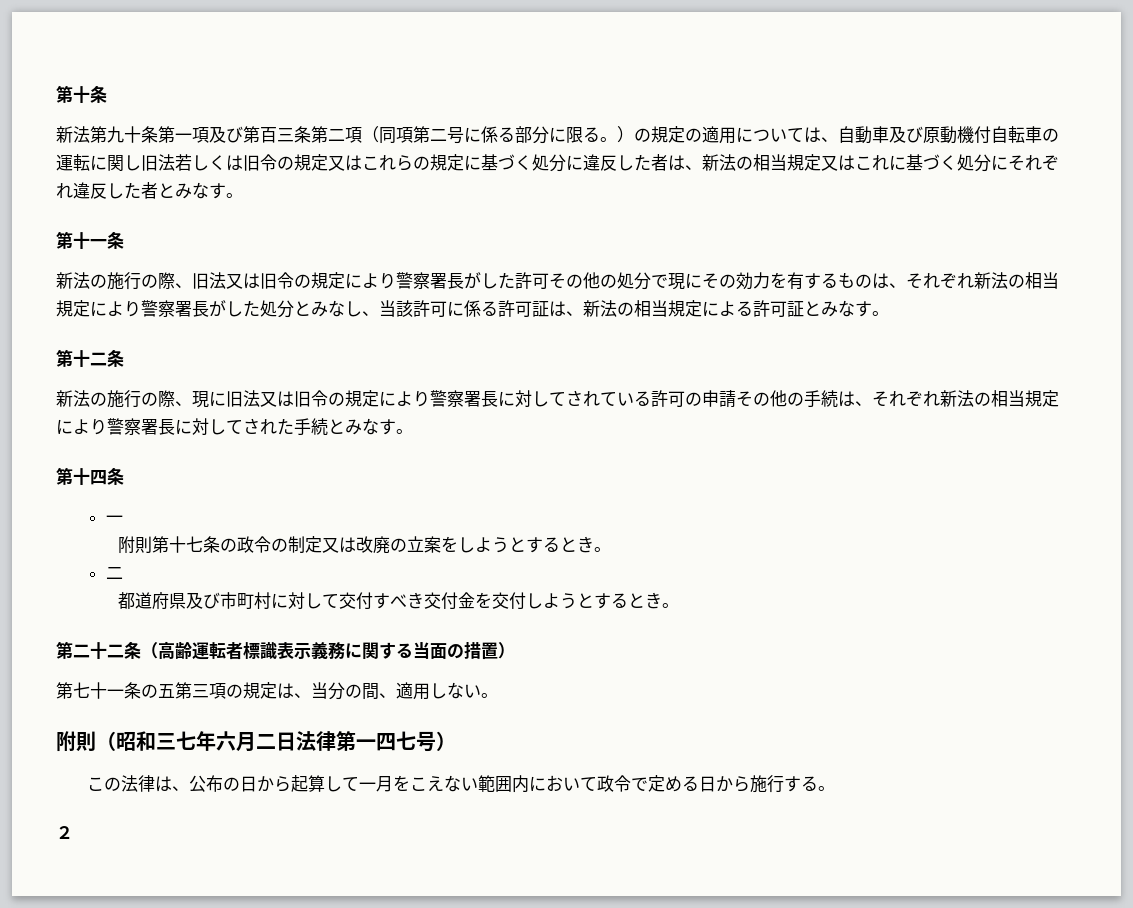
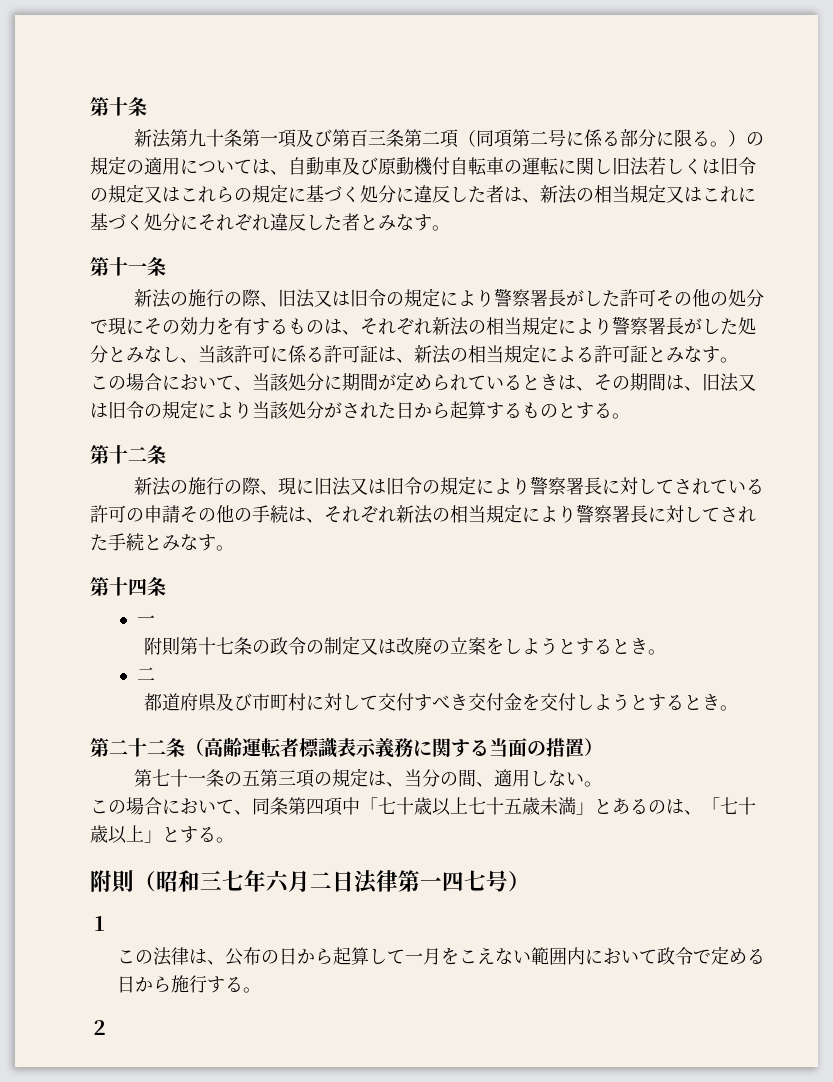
(889, 313) none -> [90,372,756,392] [90,400,630,420] // この場合において、当該処分に期間が定められているときは、その期間は、旧法又は旧令の規定により当該処分がされた日から起算するものとする。
(498, 695) none -> [90,797,756,816] [90,825,234,844] // この場合において、同条第四項中「七十歳以上七十五歳未満」とあるのは、「七十歳以上」とする。
(456, 741) none -> [90,916,109,931] // １

